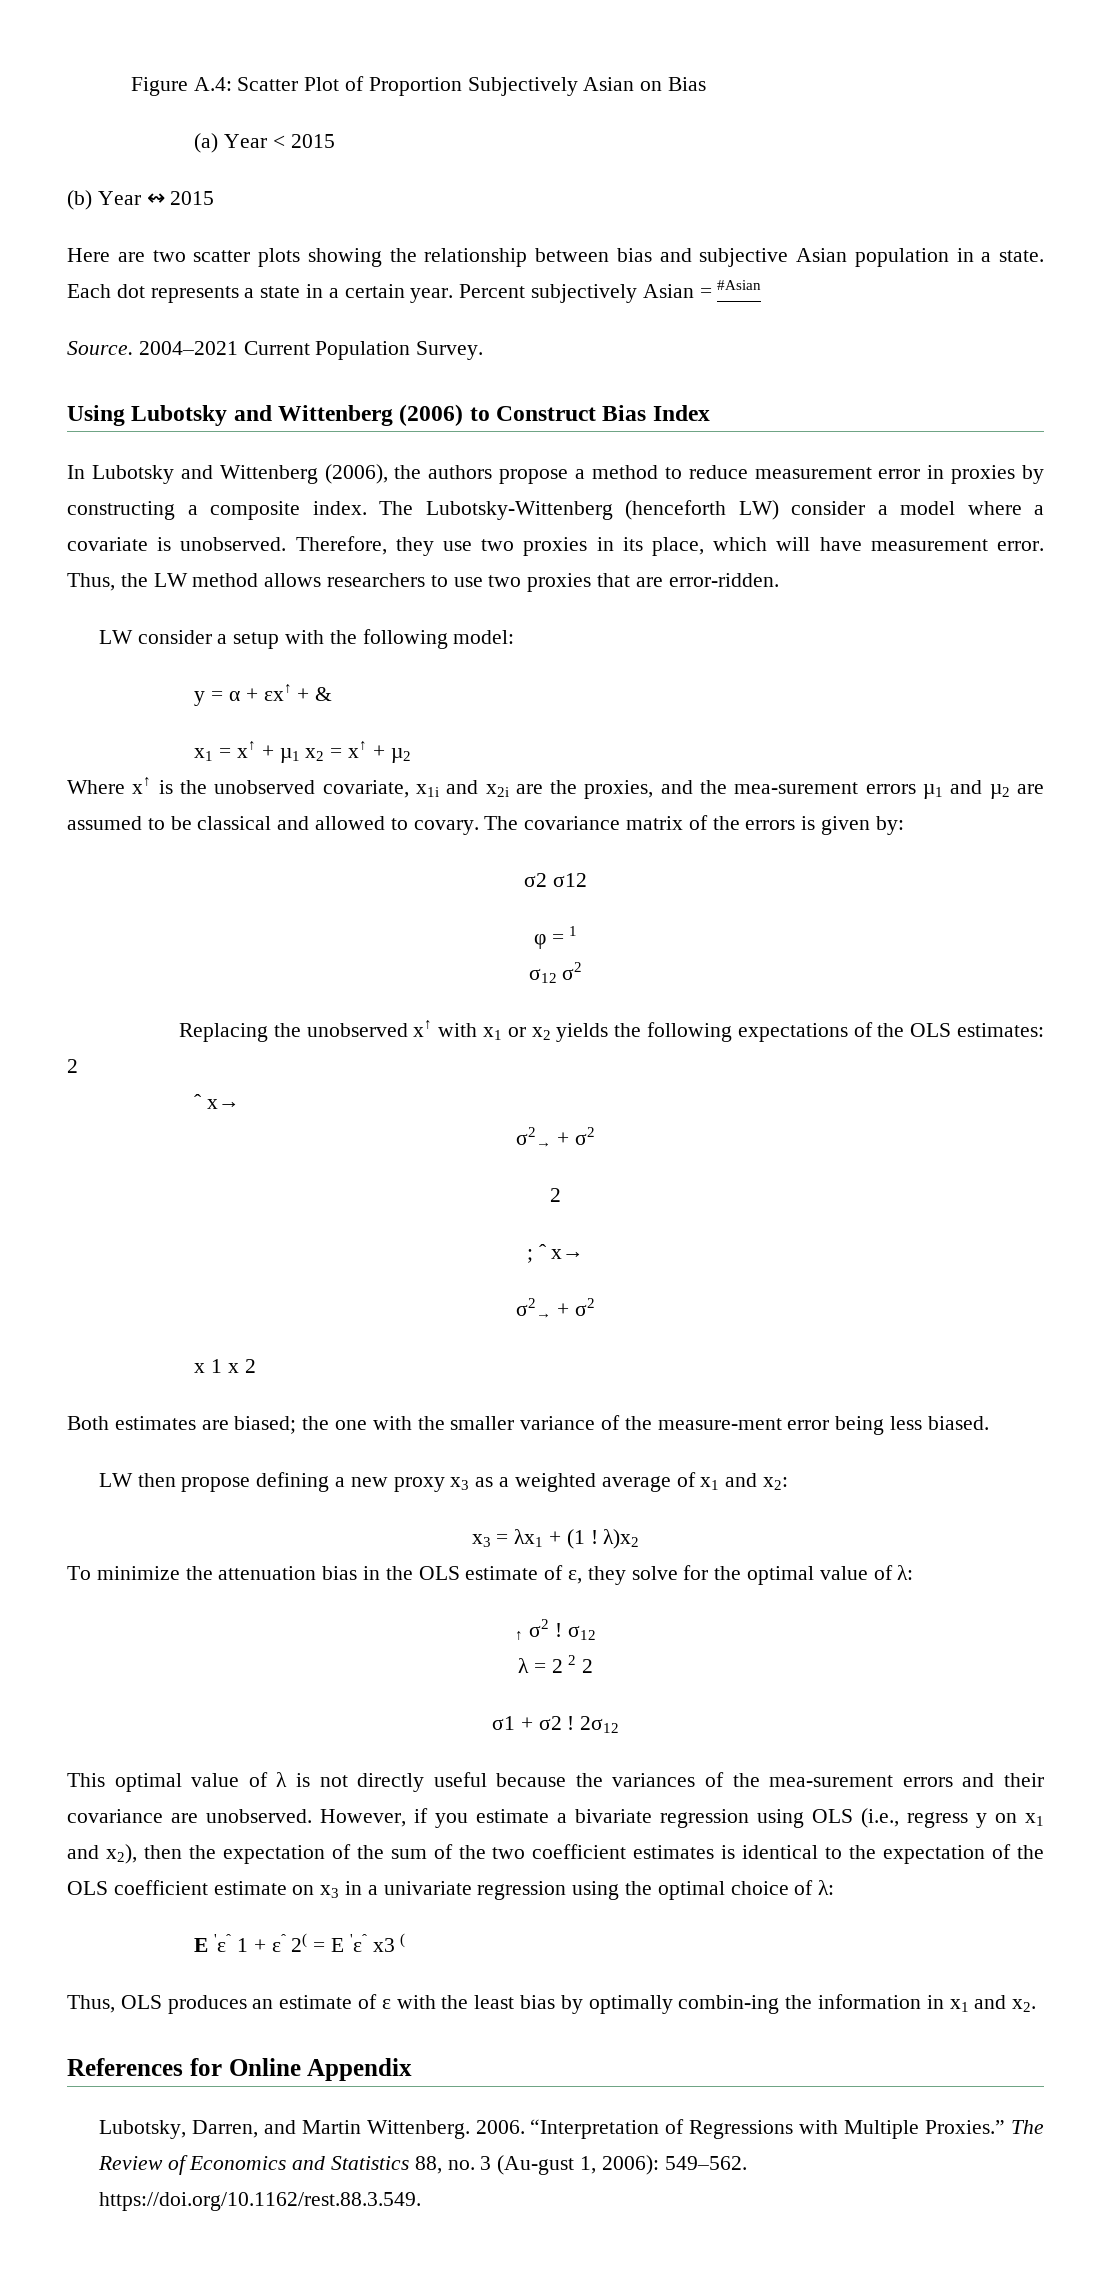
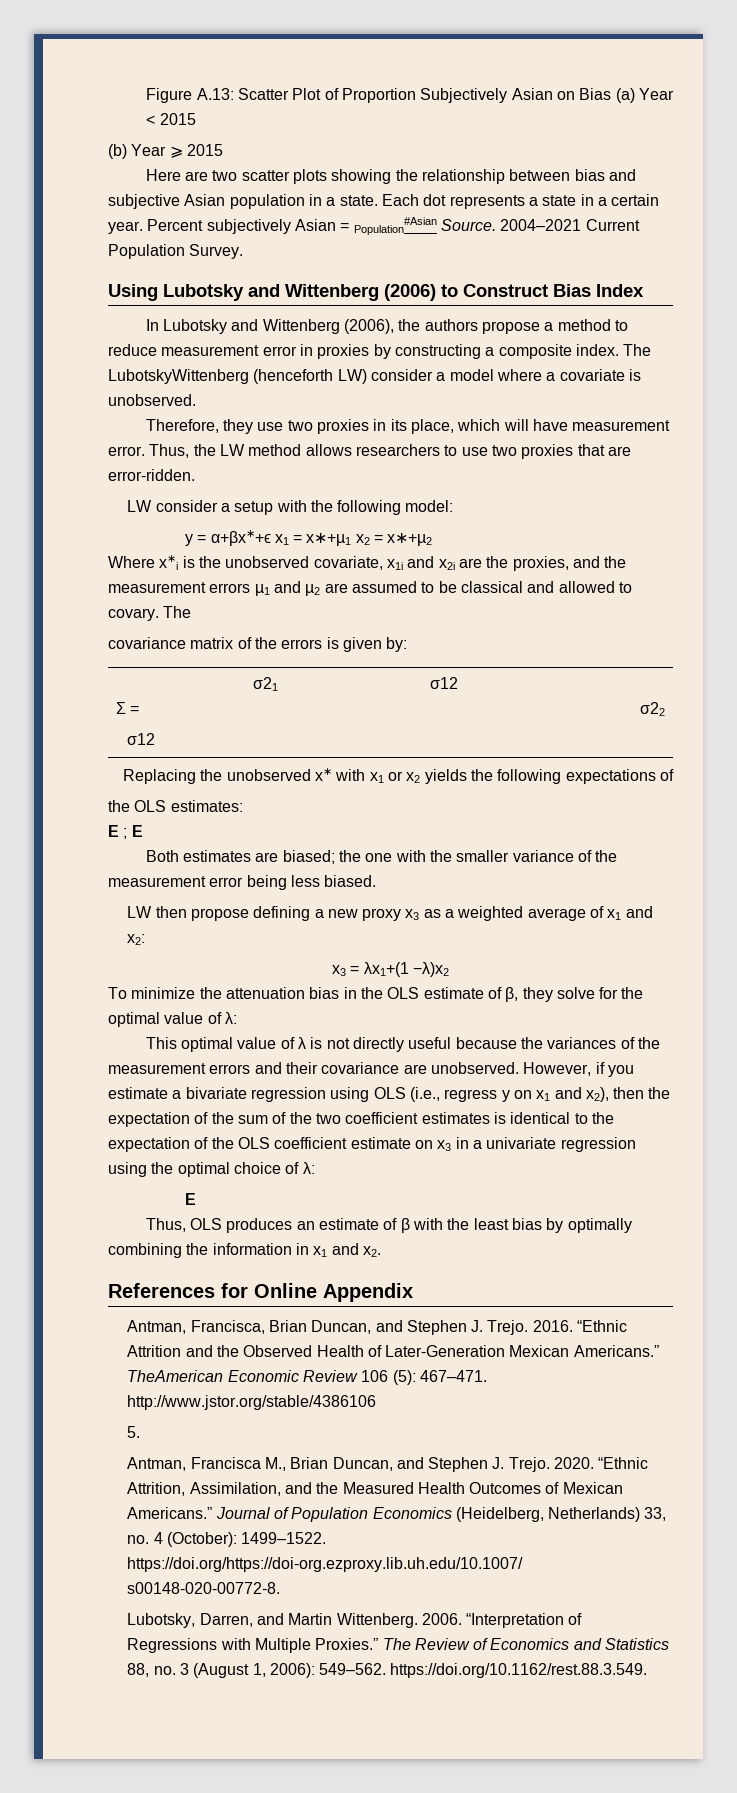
[193,77,232,91] A.4: -> [196,88,234,100] A.13:
(706, 84) // -> (612, 94) none
[146,193,165,205] ↭ -> [169,146,183,158] ⩾
[717,280,762,290] #Asian // -> [353,217,437,235] Population#Asian
[425,501,613,520] Lubotsky-Wittenberg -> [108,369,249,384] LubotskyWittenberg
(287, 544) none -> (196, 400) //
[229,684,333,701] [194,741,411,763] α + εx↑ + & // x1 = x↑ + µ1 x2 = x↑ + µ2 -> [210,530,433,546] α+βx∗+ϵ x1 = x∗+µ1 x2 = x∗+µ2
[132,777,152,794] x↑ -> [159,555,179,570] x∗i
[734,782,859,794] mea-surement -> [108,582,206,593] measurement
(519, 823) none -> (192, 612) //
[524,873,587,887] [533,926,578,949] [528,962,583,983] // σ2 σ12 // φ = 1 // σ12 σ2 -> [253,677,278,691] [115,702,139,714] [127,733,156,745] [429,677,458,689] [640,702,666,716] // σ21 // Σ = // σ12 | σ12 // σ22
[413,1020,433,1037] x↑ -> [315,768,333,781] x∗
(873, 1029) none -> (674, 775) //
[67,1059,78,1073] [194,1094,241,1109] [516,1127,595,1148] [550,1188,561,1202] [526,1244,585,1263] [516,1298,595,1319] [194,1359,256,1373] 2 // ˆ x→ // σ2→ + σ2 // 2 // ; ˆ x→ // σ2→ + σ2 // x 1 x 2 -> [108,825,143,839] E ; E
[657,1418,782,1430] measure-ment -> [108,876,206,887] measurement
[514,1529,640,1549] λx1 + (1 ! λ)x2 -> [363,962,449,977] λx1+(1 −λ)x2
[568,1570,583,1584] ε, -> [505,987,519,1002] β,
[515,1619,596,1640] [517,1655,594,1673] [491,1716,620,1733] // ↑ σ2 ! σ12 // λ = 2 2 2 // σ1 + σ2 ! 2σ12 -> (237, 1018) none
[769,1775,894,1787] mea-surement -> [108,1063,206,1074] measurement
[214,1933,406,1952] 'εˆ 1 + εˆ 2( = E 'εˆ x3 ( -> (196, 1199) none
[381,1999,391,2009] ε -> [400,1218,410,1233] β
[678,1995,780,2014] combin-ing -> [108,1243,182,1258] combining
(413, 2069) none -> [127,1320,628,1335] [127,1345,659,1357] [127,1370,487,1385] [127,1395,377,1410] [127,1426,141,1438] [127,1457,649,1472] [127,1482,623,1496] [127,1507,667,1522] [127,1532,327,1547] [127,1557,524,1572] [127,1582,281,1594] // Antman, Francisca, Brian Duncan, and Stephen J. Trejo. 2016. “Ethnic Attrition and the Observed Health of Later-Generation Mexican Americans.” TheAmerican Economic Review 106 (5): 467–471. http://www.jstor.org/stable/4386106 // 5. // Antman, Francisca M., Brian Duncan, and Stephen J. Trejo. 2020. “Ethnic Attrition, Assimilation, and the Measured Health Outcomes of Mexican Americans.” Journal of Population Economics (Heidelberg, Netherlands) 33, no. 4 (October): 1499–1522. https://doi.org/https://doi-org.ezproxy.lib.uh.edu/10.1007/ s00148-020-00772-8.
[497,2155,575,2175] (Au-gust -> [193,1663,250,1678] (August

